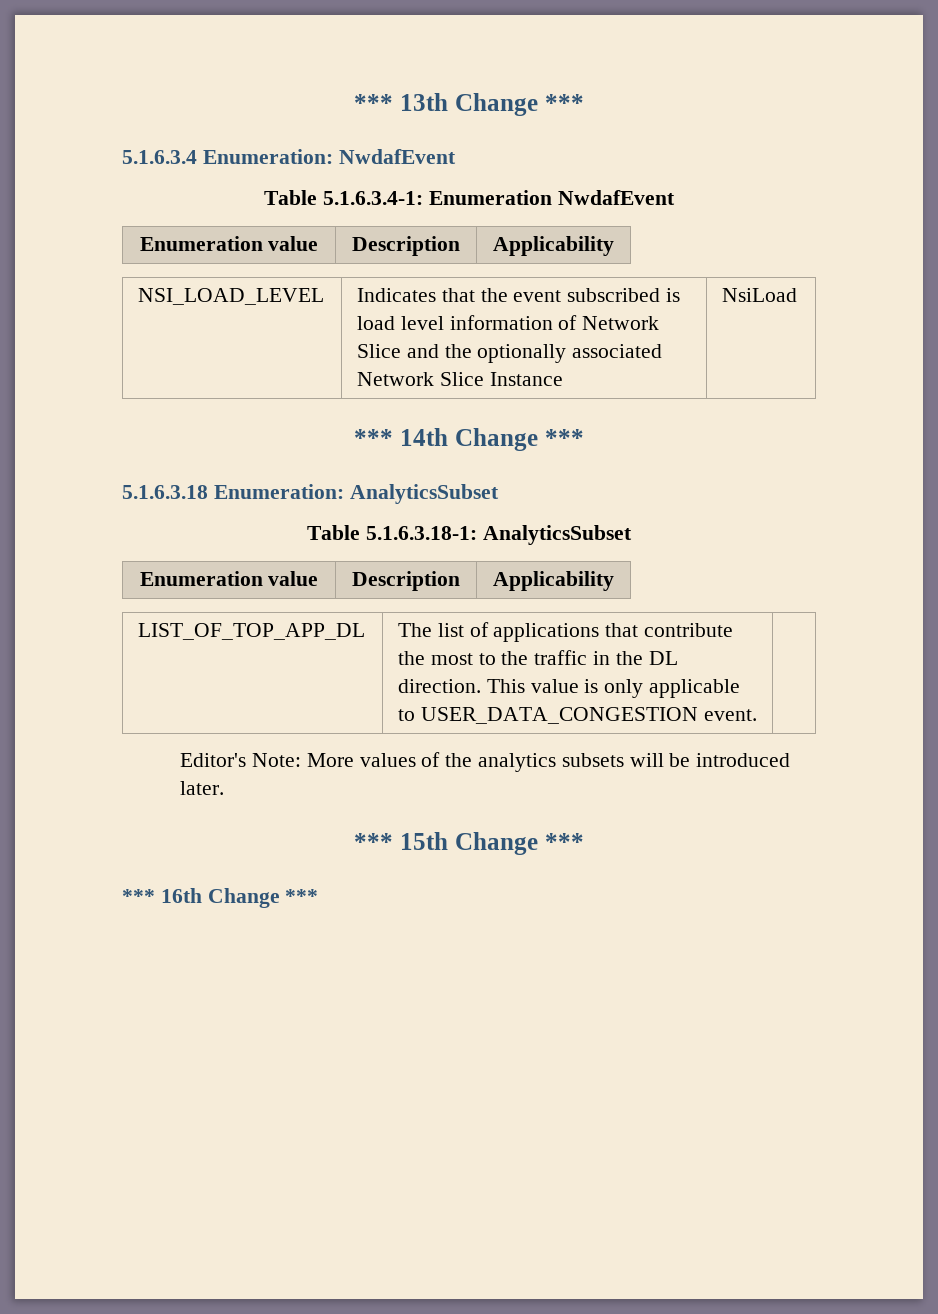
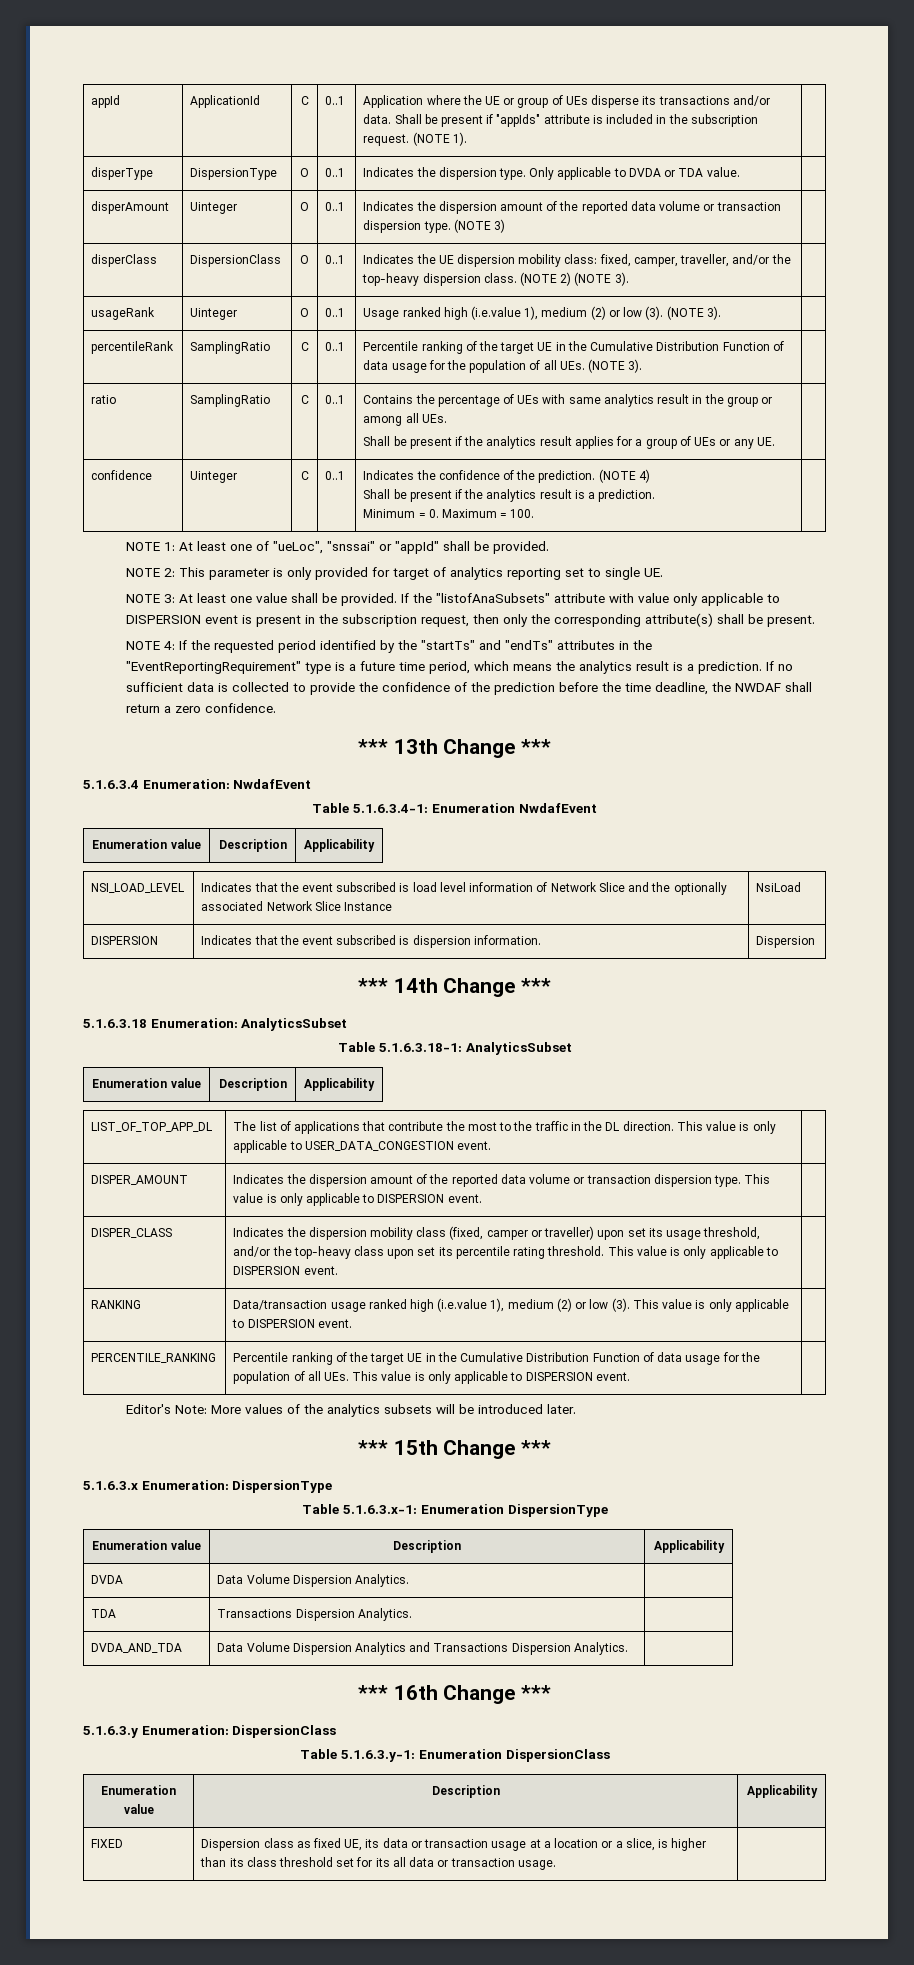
(354, 102) none -> [91,95,121,108] [190,95,261,108] [300,96,309,105] [325,96,346,105] [363,95,770,108] [363,114,758,127] [363,132,467,146] [91,167,154,180] [190,168,278,180] [300,168,309,177] [325,168,346,177] [363,167,740,180] [91,201,170,214] [190,202,238,214] [300,202,309,211] [325,202,346,211] [363,201,781,214] [363,219,505,233] [91,254,158,267] [190,254,282,267] [300,255,309,264] [325,255,346,264] [363,254,791,267] [362,272,629,286] [91,307,156,320] [190,308,238,320] [300,308,309,317] [325,308,346,317] [363,306,721,320] [91,341,175,354] [190,341,271,354] [300,342,309,351] [325,342,346,351] [363,341,784,354] [363,359,643,373] [91,395,117,404] [190,394,271,407] [300,395,309,404] [325,395,346,404] [363,394,773,407] [363,413,447,426] [363,436,775,449] [91,470,153,480] [190,471,238,483] [300,471,309,480] [325,471,346,480] [363,469,650,483] [363,489,656,502] [363,509,535,518] [126,541,550,554] [126,567,664,580] [126,593,781,606] [126,613,816,627] [126,640,653,653] [126,661,794,674] [126,682,813,695] [126,703,277,713] appId | ApplicationId | C | 0..1 | Application where the UE or group of UEs disperse its transactions and/or data. Shall be present if "appIds" attribute is included in the subscription request. (NOTE 1). | // disperType | DispersionType | O | 0..1 | Indicates the dispersion type. Only applicable to DVDA or TDA value. | // disperAmount | Uinteger | O | 0..1 | Indicates the dispersion amount of the reported data volume or transaction dispersion type. (NOTE 3) | // disperClass | DispersionClass | O | 0..1 | Indicates the UE dispersion mobility class: fixed, camper, traveller, and/or the top-heavy dispersion class. (NOTE 2) (NOTE 3). | // usageRank | Uinteger | O | 0..1 | Usage ranked high (i.e.value 1), medium (2) or low (3). (NOTE 3). | // percentileRank | SamplingRatio | C | 0..1 | Percentile ranking of the target UE in the Cumulative Distribution Function of data usage for the population of all UEs. (NOTE 3). | // ratio | SamplingRatio | C | 0..1 | Contains the percentage of UEs with same analytics result in the group or among all UEs. // Shall be present if the analytics result applies for a group of UEs or any UE. | // confidence | Uinteger | C | 0..1 | Indicates the confidence of the prediction. (NOTE 4) // Shall be present if the analytics result is a prediction. // Minimum = 0. Maximum = 100. | // NOTE 1: At least one of "ueLoc", "snssai" or "appId" shall be provided. // NOTE 2: This parameter is only provided for target of analytics reporting set to single UE. // NOTE 3: At least one value shall be provided. If the "listofAnaSubsets" attribute with value only applicable to DISPERSION event is present in the subscription request, then only the corresponding attribute(s) shall be present. // NOTE 4: If the requested period identified by the "startTs" and "endTs" attributes in the "EventReportingRequirement" type is a future time period, which means the analytics result is a prediction. If no sufficient data is collected to provide the confidence of the prediction before the time deadline, the NWDAF shall return a zero confidence. //
(798, 295) none -> [91,936,159,945] [201,935,541,948] [756,936,816,948] // DISPERSION | Indicates that the event subscribed is dispersion information. | Dispersion
(757, 715) none -> [91,1175,189,1185] [233,1174,771,1187] [233,1193,482,1206] [91,1228,173,1238] [233,1226,761,1240] [233,1246,778,1259] [233,1266,338,1275] [91,1300,142,1309] [233,1298,789,1312] [232,1319,352,1328] [91,1353,217,1363] [233,1352,760,1365] [233,1371,630,1384] // DISPER_AMOUNT | Indicates the dispersion amount of the reported data volume or transaction dispersion type. This value is only applicable to DISPERSION event. | // DISPER_CLASS | Indicates the dispersion mobility class (fixed, camper or traveller) upon set its usage threshold, and/or the top-heavy class upon set its percentile rating threshold. This value is only applicable to DISPERSION event. | // RANKING | Data/transaction usage ranked high (i.e.value 1), medium (2) or low (3). This value is only applicable to DISPERSION event. | // PERCENTILE_RANKING | Percentile ranking of the target UE in the Cumulative Distribution Function of data usage for the population of all UEs. This value is only applicable to DISPERSION event. |
[122,888,319,908] *** 16th Change *** -> [83,1480,333,1493] [301,1504,608,1517] [92,1540,201,1550] [393,1540,461,1553] [653,1540,725,1553] [91,1575,124,1584] [217,1574,409,1587] [91,1609,117,1618] [217,1608,412,1621] [91,1643,183,1653] [217,1642,628,1655] [357,1685,552,1704] [83,1725,337,1738] [299,1749,610,1762] [101,1785,176,1795] [123,1804,154,1814] [431,1785,500,1798] [746,1785,818,1798] [91,1839,124,1848] [201,1838,707,1851] [200,1857,556,1870] 5.1.6.3.x Enumeration: DispersionType // Table 5.1.6.3.x-1: Enumeration DispersionType // Enumeration value | Description | Applicability // DVDA | Data Volume Dispersion Analytics. | // TDA | Transactions Dispersion Analytics. | // DVDA_AND_TDA | Data Volume Dispersion Analytics and Transactions Dispersion Analytics. | // *** 16th Change *** // 5.1.6.3.y Enumeration: DispersionClass // Table 5.1.6.3.y-1: Enumeration DispersionClass // Enumeration value | Description | Applicability // FIXED | Dispersion class as fixed UE, its data or transaction usage at a location or a slice, is higher than its class threshold set for its all data or transaction usage. |

